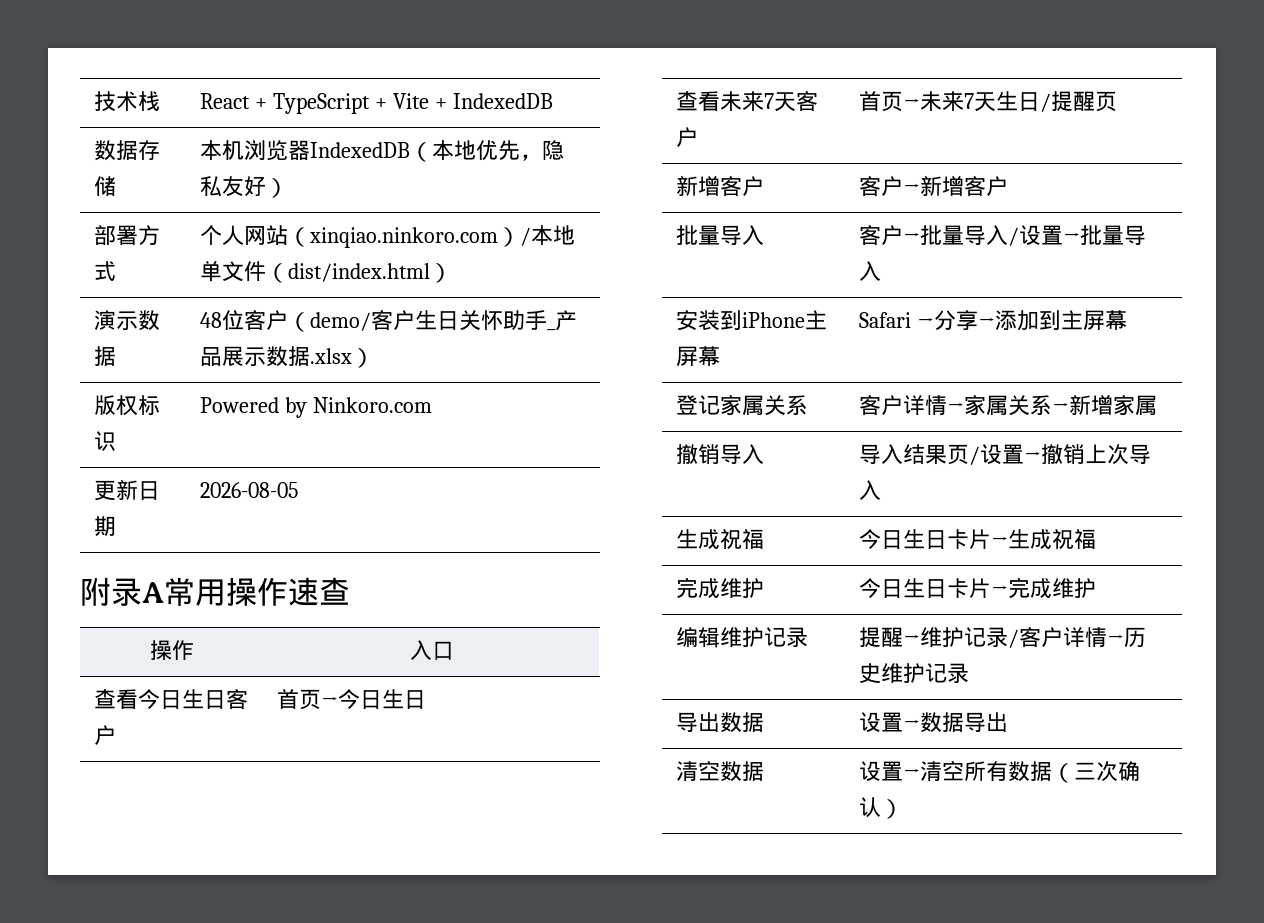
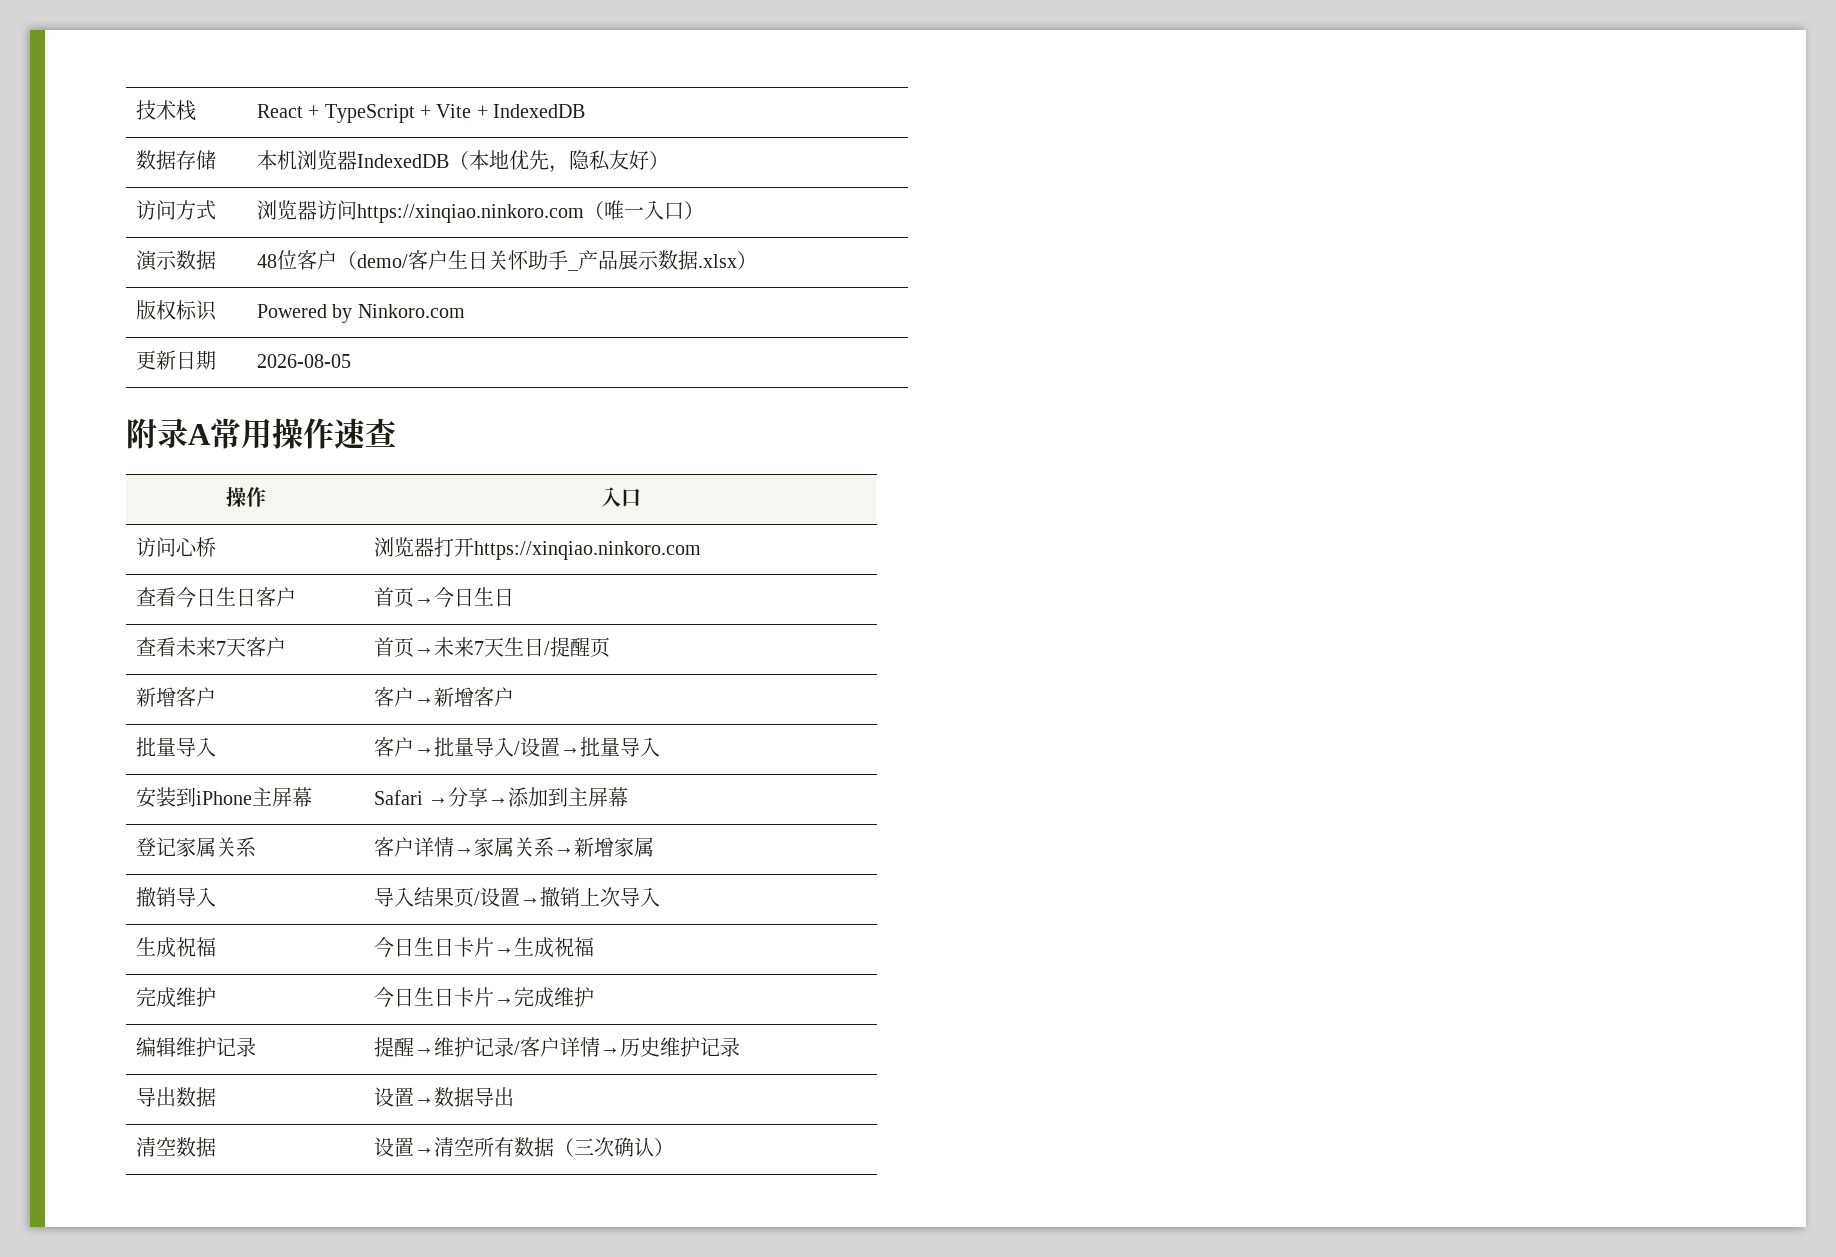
[94,225,139,245] 部署 -> [135,200,176,220] 访问
[200,225,576,248] [200,261,431,283] 个人网站（xinqiao.ninkoro.com）/本地单文件（dist/index.html -> [256,200,684,223] 浏览器访问https://xinqiao.ninkoro.com（唯一入口
(454, 650) none -> [135,537,216,557] [373,537,701,560] // 访问心桥 | 浏览器打开https://xinqiao.ninkoro.com

